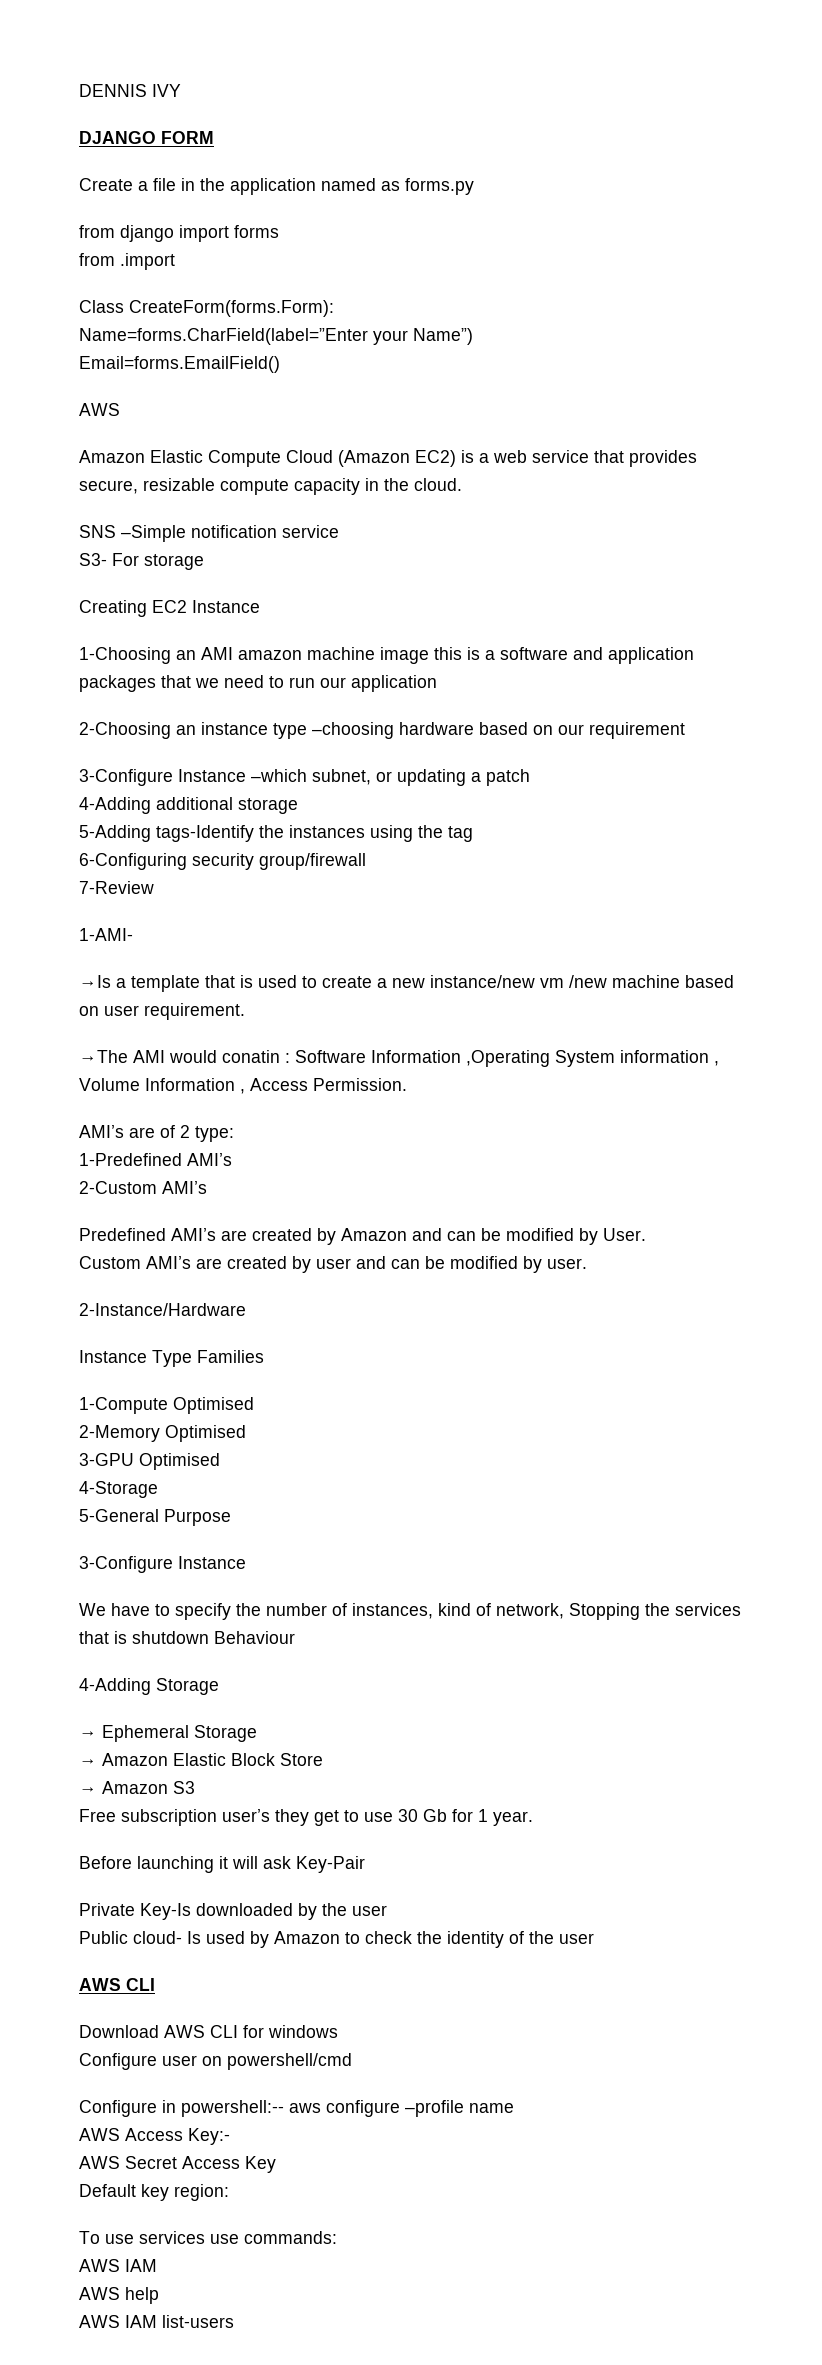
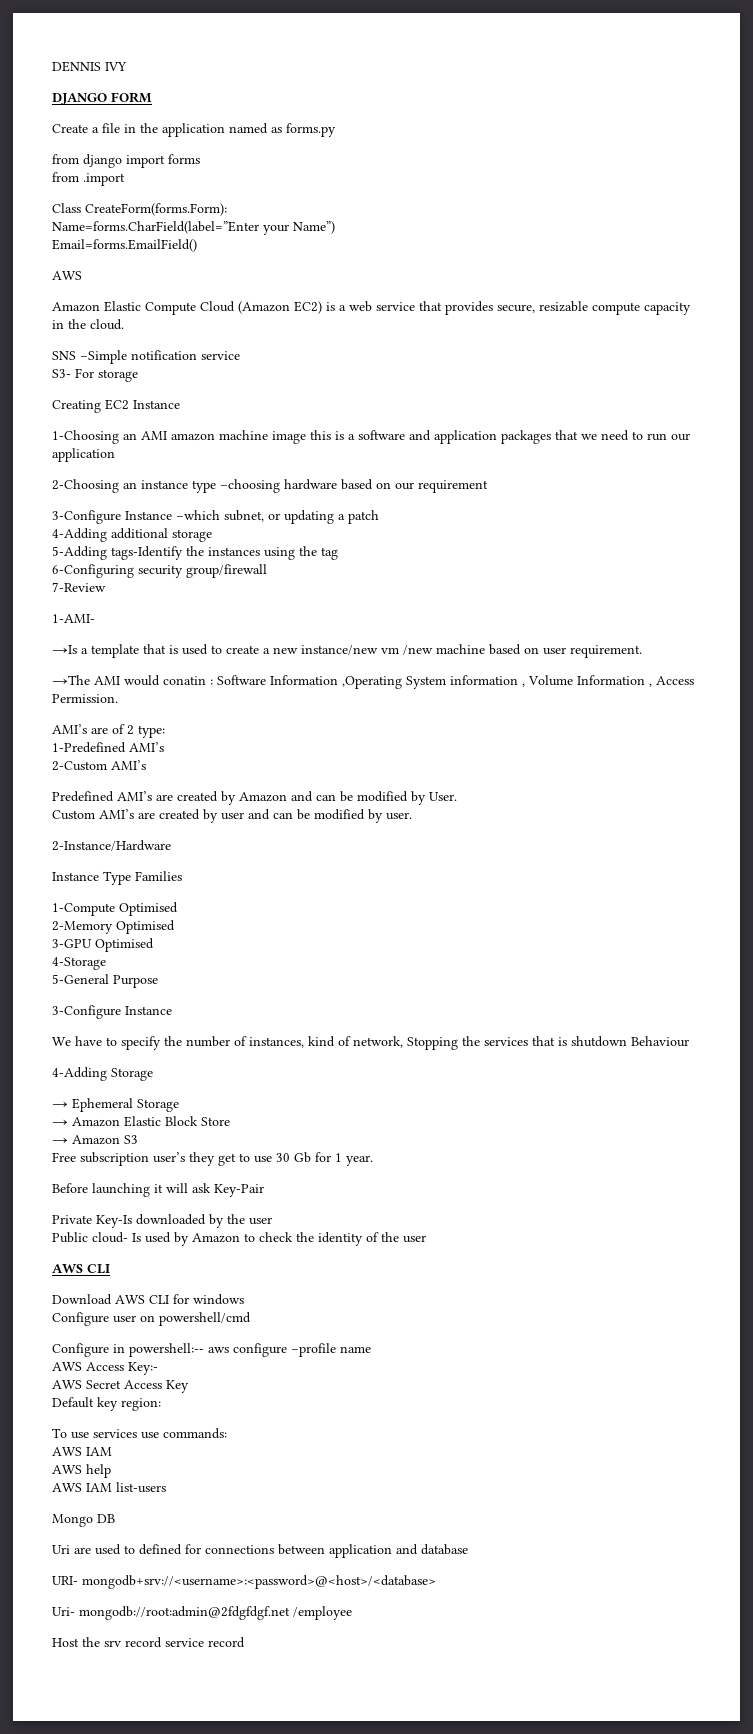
(234, 2321) none -> [52,1514,115,1527] [52,1544,468,1558] [52,1575,436,1589] [52,1606,352,1620] [52,1637,245,1648] // Mongo DB // Uri are used to defined for connections between application and database // URI- mongodb+srv://<username>:<password>@<host>/<database> // Uri- mongodb://root:admin@2fdgfdgf.net /employee // Host the srv record service record

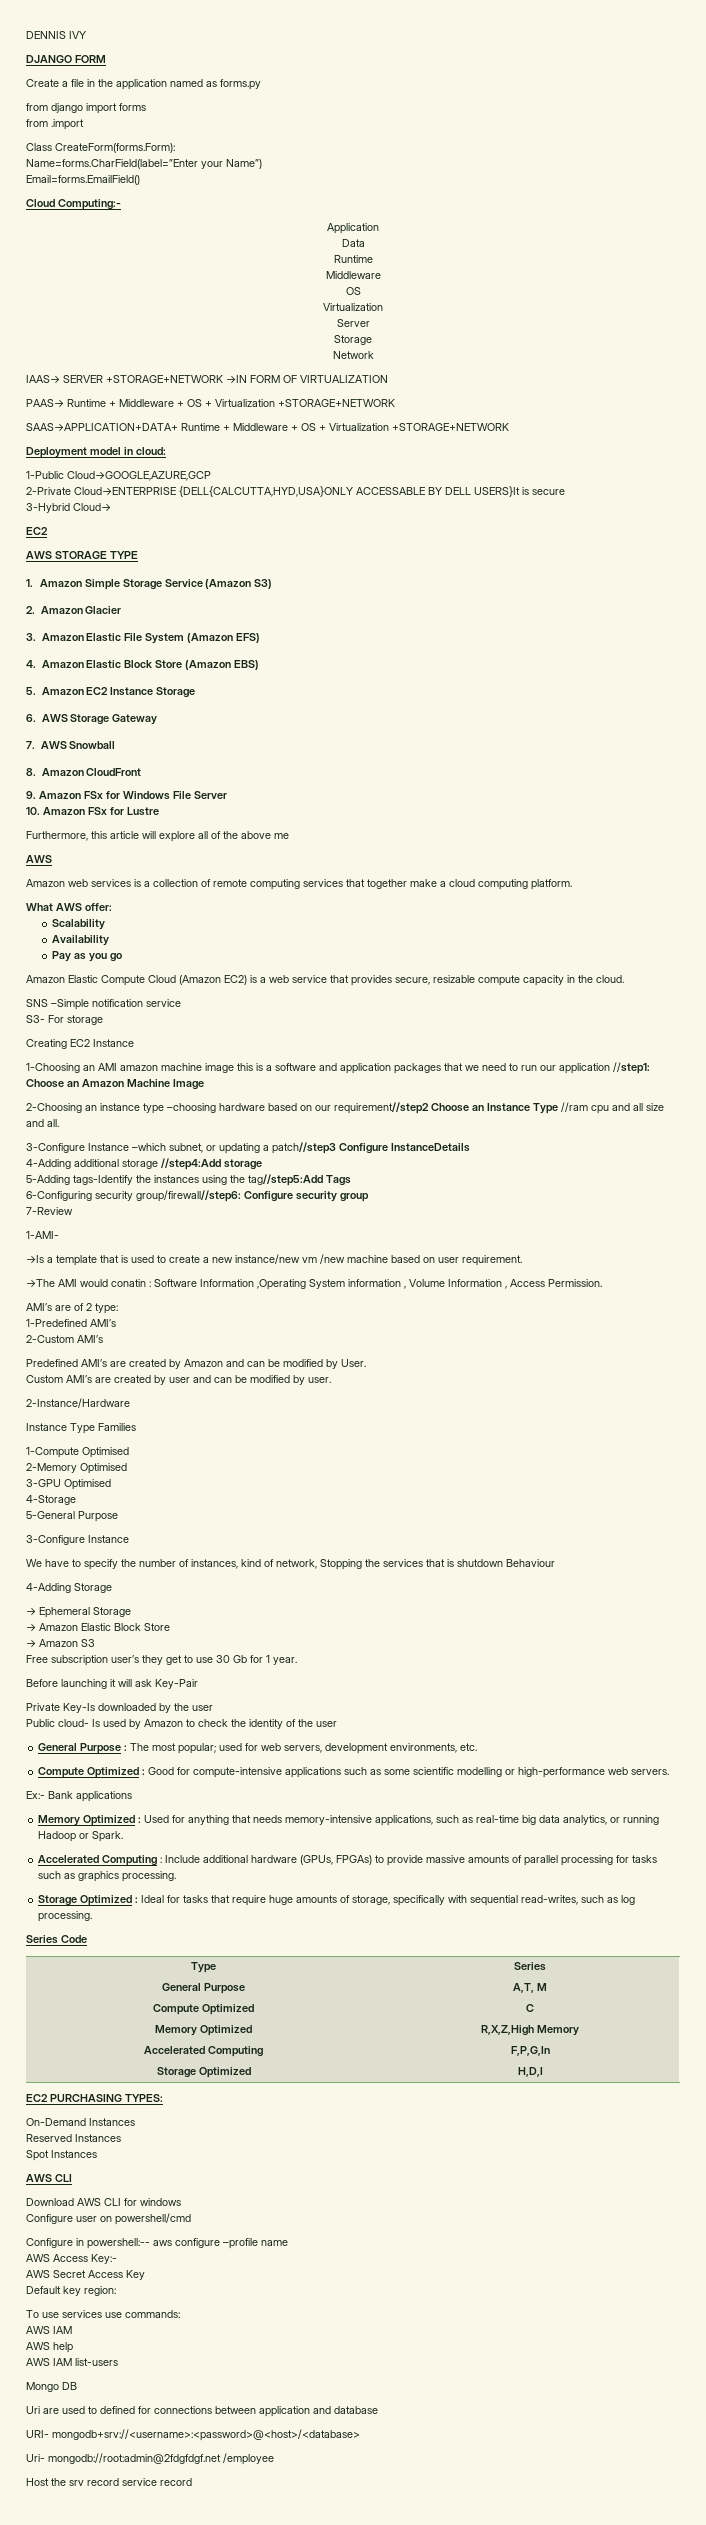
[52,271,82,280] AWS -> [26,199,121,210] [327,223,379,234] [341,239,365,247] [333,255,373,263] [325,271,381,279] [345,287,361,295] [323,303,383,311] [336,319,370,327] [334,335,372,345] [332,351,374,359] [26,375,388,383] [26,399,395,407] [26,423,509,431] [26,447,166,458] [26,471,211,481] [26,486,565,497] [26,503,111,513] [26,527,48,535] [26,551,138,559] [26,579,273,590] [26,606,122,614] [26,633,261,644] [26,660,260,670] [26,687,196,698] [26,714,158,725] [26,741,116,749] [26,768,142,776] [26,791,227,800] [26,807,159,816] [26,831,289,842] [26,855,52,863] [26,879,572,890] [26,903,112,911] [51,919,105,930] [51,935,109,946] [51,951,122,962] Cloud Computing:- // Application // Data // Runtime // Middleware // OS // Virtualization // Server // Storage // Network // IAAS→ SERVER +STORAGE+NETWORK →IN FORM OF VIRTUALIZATION // PAAS→ Runtime + Middleware + OS + Virtualization +STORAGE+NETWORK // SAAS→APPLICATION+DATA+ Runtime + Middleware + OS + Virtualization +STORAGE+NETWORK // Deployment model in cloud: // 1-Public Cloud→GOOGLE,AZURE,GCP // 2-Private Cloud→ENTERPRISE {DELL{CALCUTTA,HYD,USA}ONLY ACCESSABLE BY DELL USERS}It is secure // 3-Hybrid Cloud→ // EC2 // AWS STORAGE TYPE // 1. Amazon Simple Storage Service (Amazon S3) // 2. Amazon Glacier // 3. Amazon Elastic File System (Amazon EFS) // 4. Amazon Elastic Block Store (Amazon EBS) // 5. Amazon EC2 Instance Storage // 6. AWS Storage Gateway // 7. AWS Snowball // 8. Amazon CloudFront // 9. Amazon FSx for Windows File Server // 10. Amazon FSx for Lustre // Furthermore, this article will explore all of the above me // AWS // Amazon web services is a collection of remote computing services that together make a cloud computing platform. // What AWS offer: // Scalability // Availability // Pay as you go
(115, 455) none -> [613,1062,650,1074] [26,1079,204,1090] //step1: Choose an Amazon Machine Image
[418,480,488,493] requirement -> [334,1102,664,1114] [26,1119,59,1127] requirement//step2 Choose an Instance Type //ram cpu and all size and all.
[348,510,379,524] patch -> [272,1142,470,1154] patch//step3 Configure InstanceDetails
(212, 535) none -> [161,1158,262,1170] //step4:Add storage
[321,547,338,560] tag -> [248,1174,351,1186] tag//step5:Add Tags
[186,564,267,578] group/firewall -> [136,1190,369,1202] group/firewall//step6: Configure security group
(426, 1239) none -> [38,1743,478,1754] [38,1767,670,1778] [26,1791,132,1802] [38,1815,660,1826] [38,1831,124,1842] [38,1855,658,1866] [38,1871,177,1882] [38,1895,636,1906] [38,1911,93,1922] [26,1935,87,1944] [191,1962,216,1973] [514,1962,546,1971] [162,1983,245,1994] [513,1983,547,1993] [153,2004,254,2015] [526,2004,534,2012] [155,2025,252,2036] [481,2025,579,2036] [144,2046,263,2057] [510,2046,550,2056] [156,2067,251,2078] [517,2067,543,2077] [26,2094,163,2102] [26,2118,135,2126] [26,2134,121,2142] [26,2150,97,2161] // General Purpose : The most popular; used for web servers, development environments, etc. // Compute Optimized : Good for compute-intensive applications such as some scientific modelling or high-performance web servers. // Ex:- Bank applications // Memory Optimized : Used for anything that needs memory-intensive applications, such as real-time big data analytics, or running Hadoop or Spark. // Accelerated Computing : Include additional hardware (GPUs, FPGAs) to provide massive amounts of parallel processing for tasks such as graphics processing. // Storage Optimized : Ideal for tasks that require huge amounts of storage, specifically with sequential read-writes, such as log processing. // Series Code // Type | Series // General Purpose | A,T, M // Compute Optimized | C // Memory Optimized | R,X,Z,High Memory // Accelerated Computing | F,P,G,In // Storage Optimized | H,D,I // EC2 PURCHASING TYPES: // On-Demand Instances // Reserved Instances // Spot Instances

